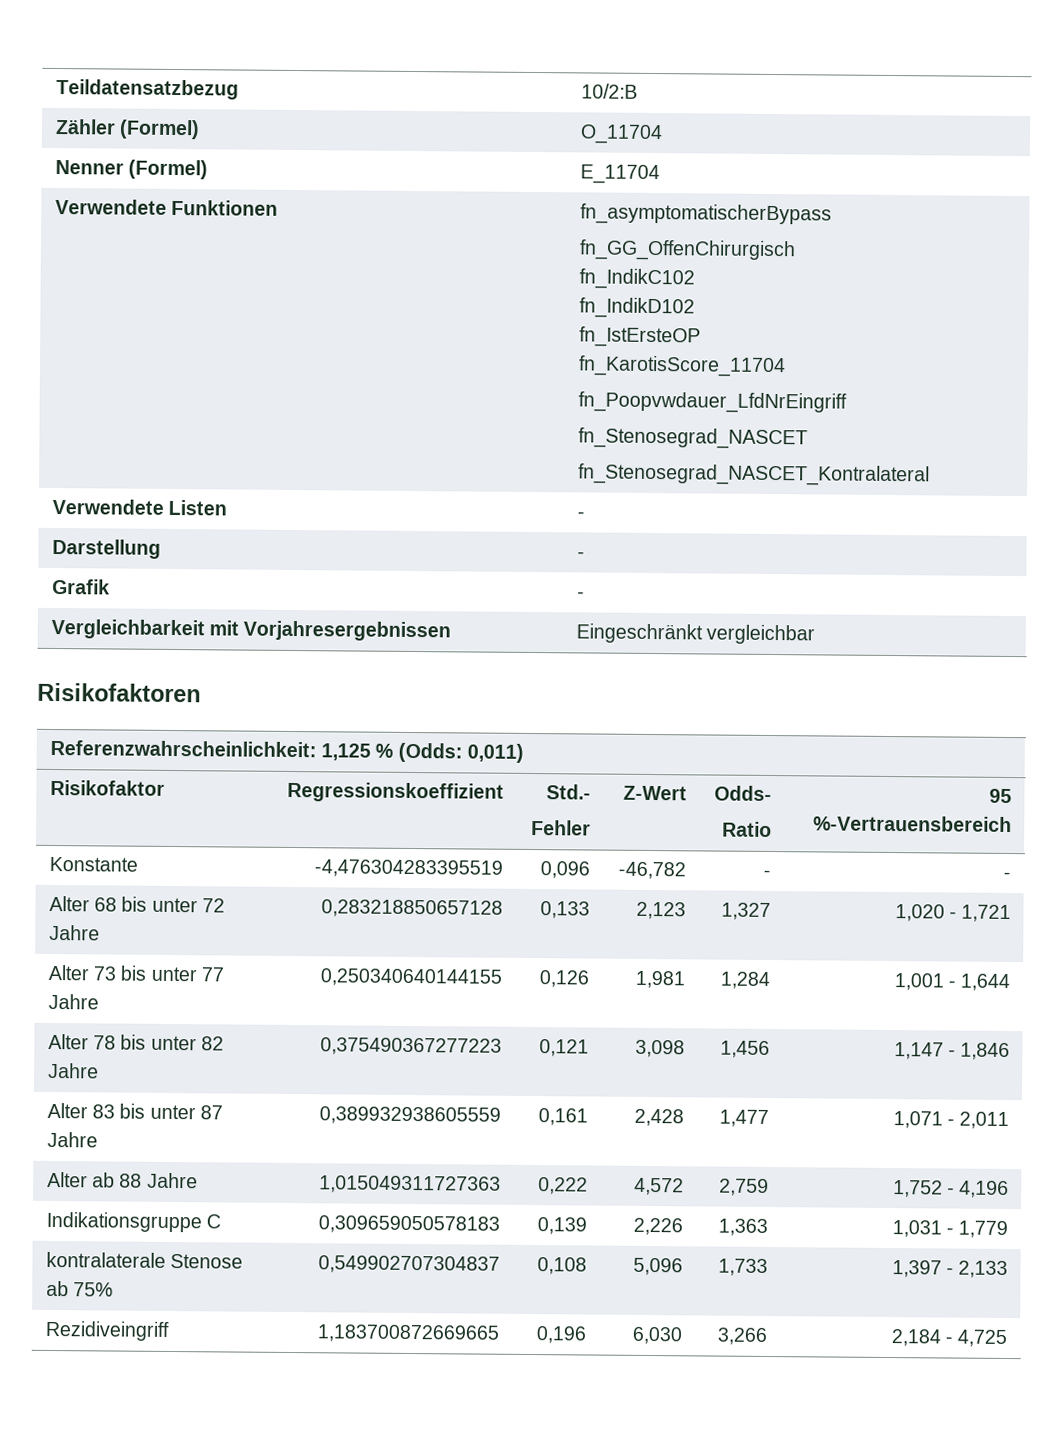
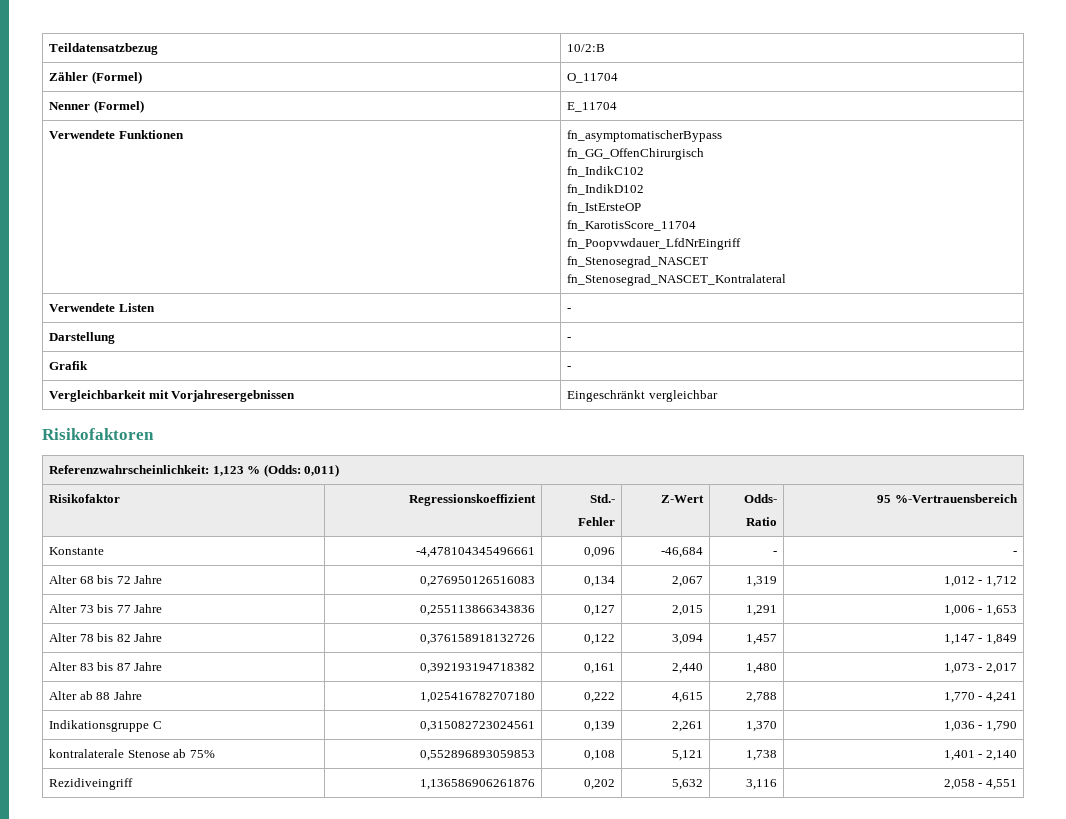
[320,743,371,761] 1,125 -> [212,466,244,476] 1,123
[314,859,504,878] -4,476304283395519 -> [415,547,535,558] -4,478104345496661
[618,861,687,880] -46,782 -> [660,547,703,558] -46,684
[151,897,198,913] unter -> (114, 579) none
[321,899,504,918] [540,901,591,919] [636,901,687,920] [721,902,772,921] [894,904,1012,923] 0,283218850657128 | 0,133 | 2,123 | 1,327 | 1,020 - 1,721 -> [419,576,535,587] [583,576,615,587] [671,576,703,587] [745,576,777,587] [943,576,1017,587] 0,276950126516083 | 0,134 | 2,067 | 1,319 | 1,012 - 1,712
[150,966,197,982] unter -> (114, 608) none
[320,968,503,987] [539,970,590,988] [635,970,686,989] [720,971,771,990] [893,973,1011,992] 0,250340640144155 | 0,126 | 1,981 | 1,284 | 1,001 - 1,644 -> [419,605,535,616] [583,605,615,616] [671,605,703,616] [745,605,777,616] [943,605,1017,616] 0,255113866343836 | 0,127 | 2,015 | 1,291 | 1,006 - 1,653
[150,1035,197,1051] unter -> (114, 637) none
[320,1037,503,1056] [539,1039,590,1057] [635,1039,686,1058] [720,1040,771,1059] 0,375490367277223 | 0,121 | 3,098 | 1,456 -> [419,634,535,645] [583,634,615,645] [671,634,703,645] [745,634,777,645] 0,376158918132726 | 0,122 | 3,094 | 1,457
[960,1042,1011,1061] 1,846 -> [985,634,1017,645] 1,849
[149,1104,196,1120] unter -> (114, 666) none
[319,1106,502,1125] 0,389932938605559 -> [419,663,535,674] 0,392193194718382
[634,1108,685,1127] [719,1109,770,1128] [892,1111,1010,1130] 2,428 | 1,477 | 1,071 - 2,011 -> [671,663,703,674] [745,663,777,674] [943,663,1017,674] 2,440 | 1,480 | 1,073 - 2,017
[319,1175,502,1194] 1,015049311727363 -> [419,692,535,703] 1,025416782707180
[634,1177,685,1196] [719,1178,770,1197] [892,1180,1010,1199] 4,572 | 2,759 | 1,752 - 4,196 -> [671,692,703,703] [745,692,777,703] [943,692,1017,703] 4,615 | 2,788 | 1,770 - 4,241
[318,1215,501,1234] 0,309659050578183 -> [419,721,535,732] 0,315082723024561
[633,1217,684,1236] [718,1218,769,1237] [891,1220,1009,1239] 2,226 | 1,363 | 1,031 - 1,779 -> [671,721,703,732] [745,721,777,732] [943,721,1017,732] 2,261 | 1,370 | 1,036 - 1,790
[318,1255,501,1274] 0,549902707304837 -> [419,750,535,761] 0,552896893059853
[633,1257,684,1276] [718,1258,769,1277] [891,1260,1009,1279] [44,1320,170,1341] [317,1324,500,1343] [536,1326,587,1344] [632,1326,683,1345] [717,1327,768,1346] [890,1329,1008,1348] 5,096 | 1,733 | 1,397 - 2,133 // Rezidiveingriff | 1,183700872669665 | 0,196 | 6,030 | 3,266 | 2,184 - 4,725 -> [671,750,703,761] [745,750,777,761] [943,750,1017,761] [49,778,134,790] [419,779,535,790] [583,779,615,790] [671,779,703,790] [745,779,777,790] [943,779,1017,790] 5,121 | 1,738 | 1,401 - 2,140 // Rezidiveingriff | 1,136586906261876 | 0,202 | 5,632 | 3,116 | 2,058 - 4,551

